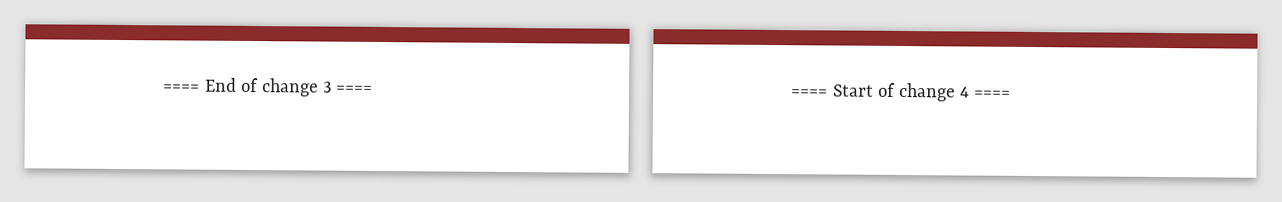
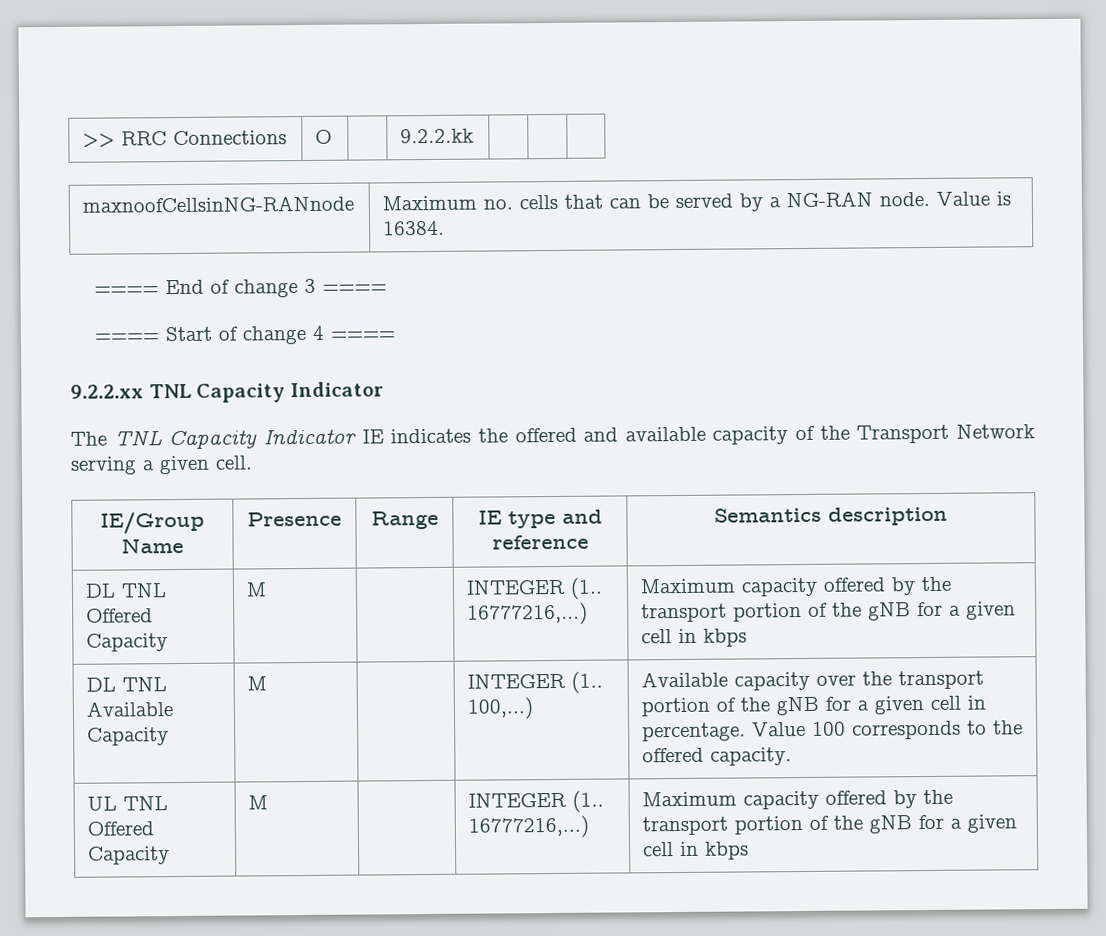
(163, 88) none -> [82,130,288,148] [315,129,333,144] [400,128,475,144] [82,195,355,213] [382,191,1012,212] [383,220,446,236] >> RRC Connections | O | | 9.2.2.kk | | | // maxnoofCellsinNG-RANnode | Maximum no. cells that can be served by a NG-RAN node. Value is 16384. //
(1012, 94) none -> [70,381,384,403] [70,424,1035,450] [70,455,253,475] [100,511,205,535] [121,537,184,554] [247,511,342,527] [370,510,439,530] [477,509,603,529] [491,534,589,550] [714,506,948,526] [85,583,168,598] [86,608,154,623] [86,633,169,652] [246,582,268,597] [466,577,604,600] [467,602,589,626] [640,576,952,597] [641,601,1017,623] [641,628,748,647] [86,677,168,692] [86,701,174,717] [87,727,170,746] [247,676,268,691] [467,671,604,694] [467,697,535,720] [641,670,985,691] [641,695,987,717] [642,720,1024,742] [642,747,793,766] [87,796,169,811] [87,821,155,836] [88,846,171,865] [248,795,269,810] [468,790,605,813] [468,815,590,839] [642,789,954,810] [642,814,1018,836] [643,841,750,860] // 9.2.2.xx TNL Capacity Indicator // The TNL Capacity Indicator IE indicates the offered and available capacity of the Transport Network serving a given cell. // IE/Group Name | Presence | Range | IE type and reference | Semantics description // DL TNL Offered Capacity | M | | INTEGER (1.. 16777216,...) | Maximum capacity offered by the transport portion of the gNB for a given cell in kbps // DL TNL Available Capacity | M | | INTEGER (1.. 100,...) | Available capacity over the transport portion of the gNB for a given cell in percentage. Value 100 corresponds to the offered capacity. // UL TNL Offered Capacity | M | | INTEGER (1.. 16777216,...) | Maximum capacity offered by the transport portion of the gNB for a given cell in kbps

